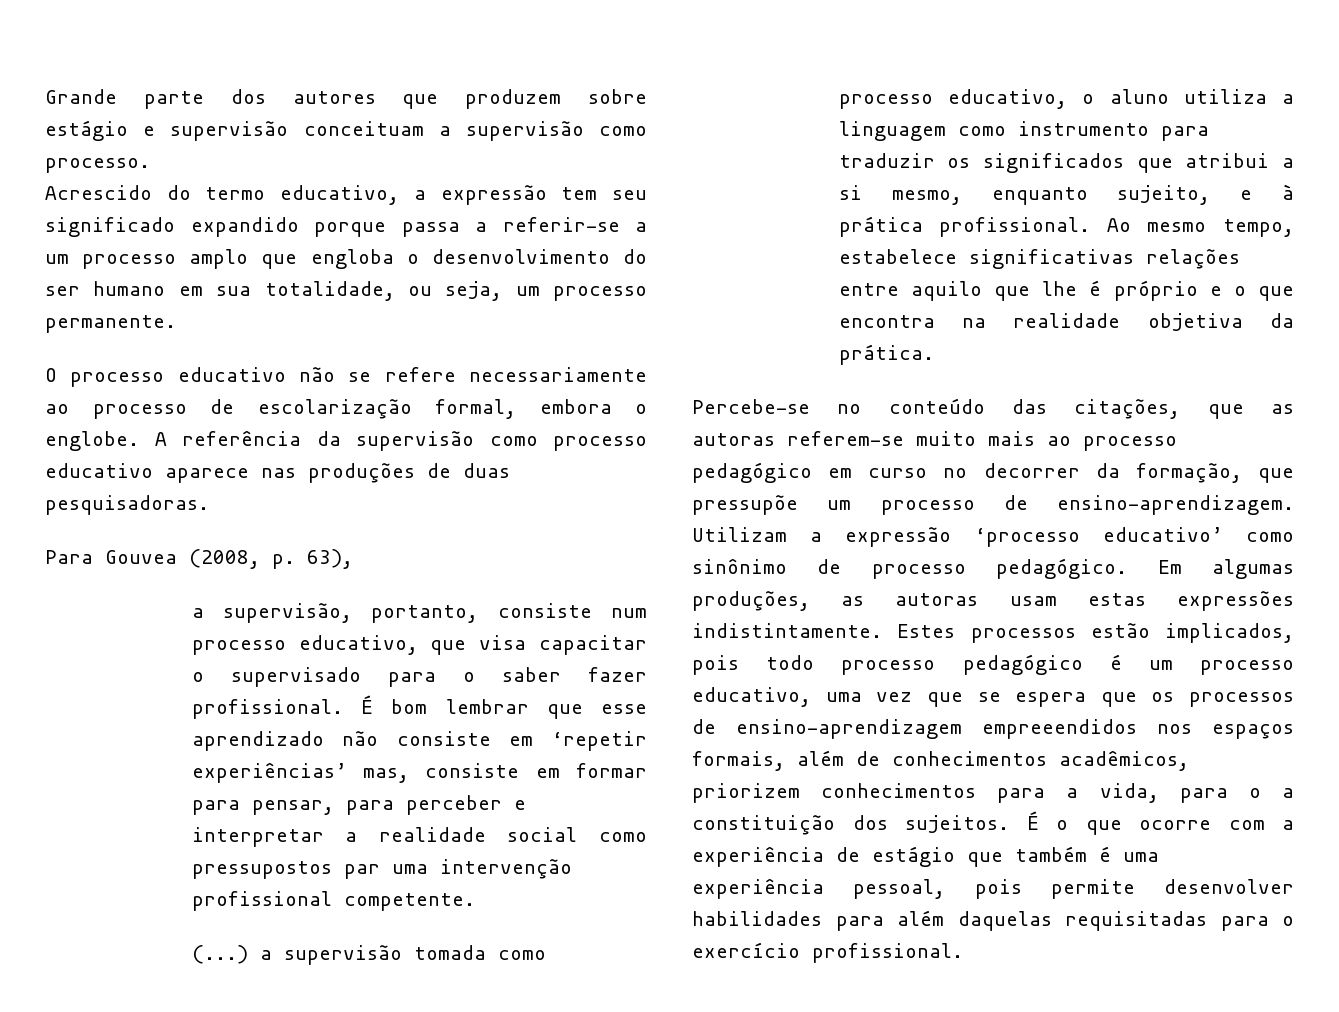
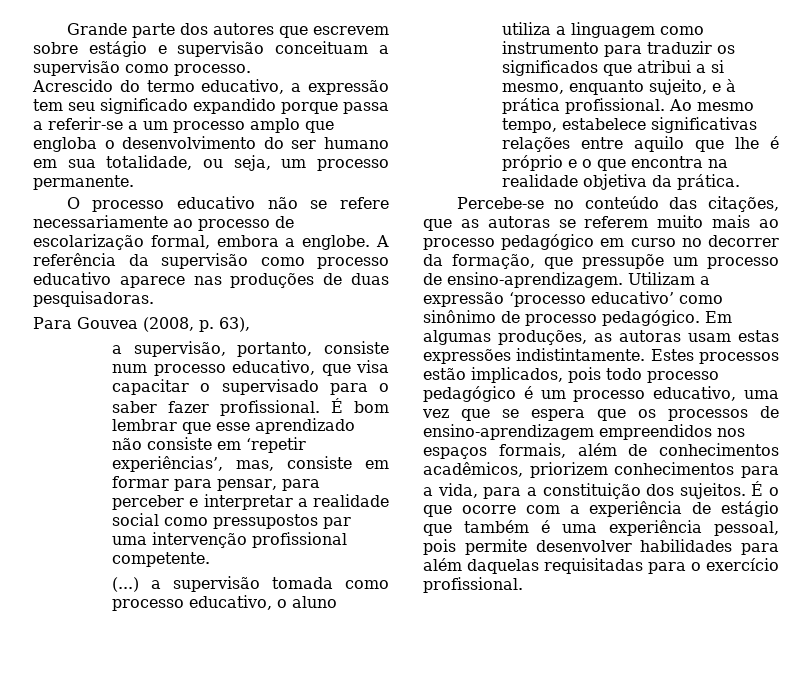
[465,89,562,109] produzem -> [312,26,389,35] escrevem
[635,404,647,414] o -> [285,238,296,247] a
[191,763,347,783] experiências’ -> [112,456,224,472] experiências’,
[787,431,904,446] referem-se -> [558,216,649,228] se referem
[982,719,1137,739] empreeendidos -> [599,424,712,440] empreendidos
[1248,788,1261,798] o -> (522, 493) none

